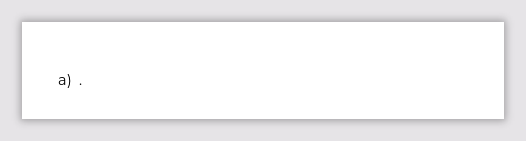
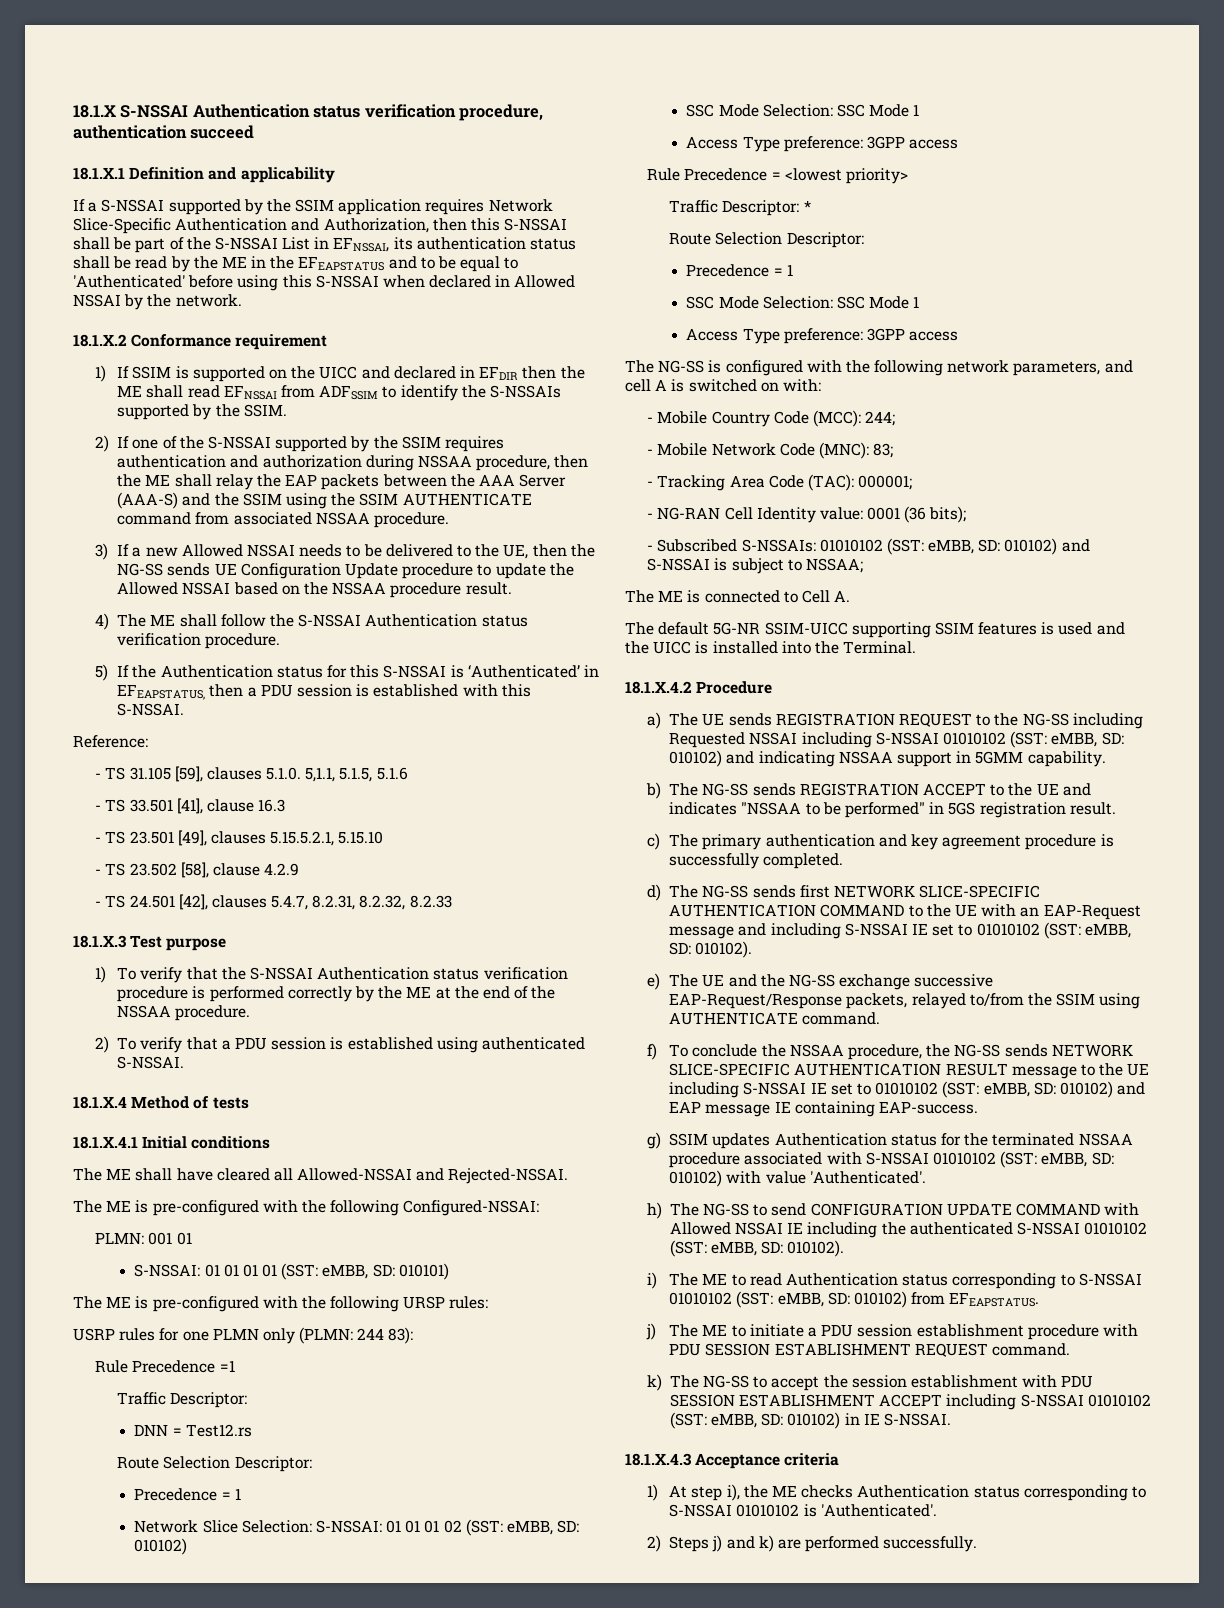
[57,74,82,88] a) . -> [73,104,544,121] [73,125,255,139] [73,167,335,183] [73,199,553,215] [73,218,568,234] [73,237,577,253] [73,256,519,272] [73,275,576,291] [73,294,242,310] [73,334,328,350] [95,365,585,382] [117,385,561,401] [117,404,287,420] [95,435,504,452] [117,455,589,471] [117,474,567,490] [117,492,532,509] [117,512,450,528] [95,543,595,560] [117,563,574,579] [117,582,512,598] [95,613,528,630] [117,633,281,649] [95,664,599,681] [117,684,531,700] [117,703,185,716] [73,735,148,748] [95,766,408,782] [95,798,286,814] [95,830,384,846] [95,862,300,878] [95,894,452,910] [73,935,227,951] [95,966,568,983] [117,986,556,1002] [117,1005,251,1021] [95,1036,585,1053] [117,1056,185,1069] [73,1096,249,1109] [73,1136,271,1149] [73,1168,569,1184] [73,1200,540,1216] [95,1232,192,1245] [134,1263,449,1280] [73,1296,489,1312] [73,1327,414,1344] [95,1360,235,1373] [117,1392,248,1408] [134,1424,252,1437] [117,1456,312,1472] [134,1488,241,1501] [134,1519,580,1536] [134,1538,188,1555] [686,104,920,117] [686,136,959,152] [647,168,908,184] [669,200,811,216] [669,232,864,248] [686,264,793,277] [686,296,920,309] [686,328,959,344] [625,360,1133,376] [625,379,821,392] [647,410,896,427] [647,442,894,459] [647,474,913,491] [647,506,967,523] [647,538,1090,555] [647,558,863,574] [625,590,851,603] [625,622,1125,638] [625,641,917,654] [625,681,773,694] [647,712,1143,729] [669,731,1124,748] [669,750,1106,767] [646,782,1091,799] [669,802,1116,818] [647,833,1114,850] [669,853,844,869] [647,884,1041,901] [669,904,1141,920] [669,922,1131,939] [669,941,753,958] [647,973,994,990] [669,993,1141,1009] [669,1012,881,1025] [647,1043,1133,1060] [669,1063,1150,1079] [669,1081,1146,1098] [669,1101,979,1117] [647,1132,1133,1149] [669,1151,1114,1168] [669,1170,926,1187] [647,1202,1140,1219] [669,1222,1148,1238] [669,1240,845,1257] [647,1272,1142,1289] [669,1291,1040,1308] [646,1323,1138,1340] [669,1343,1071,1357] [647,1374,1094,1391] [669,1394,1151,1410] [669,1412,952,1429] [625,1453,840,1469] [647,1484,1146,1501] [669,1504,937,1517] [647,1535,978,1552] 18.1.X S-NSSAI Authentication status verification procedure, authentication succeed // 18.1.X.1 Definition and applicability // If a S-NSSAI supported by the SSIM application requires Network Slice-Specific Authentication and Authorization, then this S-NSSAI shall be part of the S-NSSAI List in EFNSSAI, its authentication status shall be read by the ME in the EFEAPSTATUS and to be equal to 'Authenticated' before using this S-NSSAI when declared in Allowed NSSAI by the network. // 18.1.X.2 Conformance requirement // 1) If SSIM is supported on the UICC and declared in EFDIR then the ME shall read EFNSSAI from ADFSSIM to identify the S-NSSAIs supported by the SSIM. // 2) If one of the S-NSSAI supported by the SSIM requires authentication and authorization during NSSAA procedure, then the ME shall relay the EAP packets between the AAA Server (AAA-S) and the SSIM using the SSIM AUTHENTICATE command from associated NSSAA procedure. // 3) If a new Allowed NSSAI needs to be delivered to the UE, then the NG-SS sends UE Configuration Update procedure to update the Allowed NSSAI based on the NSSAA procedure result. // 4) The ME shall follow the S-NSSAI Authentication status verification procedure. // 5) If the Authentication status for this S-NSSAI is ‘Authenticated’ in EFEAPSTATUS, then a PDU session is established with this S-NSSAI. // Reference: // - TS 31.105 [59], clauses 5.1.0. 5,1.1, 5.1.5, 5.1.6 // - TS 33.501 [41], clause 16.3 // - TS 23.501 [49], clauses 5.15.5.2.1, 5.15.10 // - TS 23.502 [58], clause 4.2.9 // - TS 24.501 [42], clauses 5.4.7, 8.2.31, 8.2.32, 8.2.33 // 18.1.X.3 Test purpose // 1) To verify that the S-NSSAI Authentication status verification procedure is performed correctly by the ME at the end of the NSSAA procedure. // 2) To verify that a PDU session is established using authenticated S-NSSAI. // 18.1.X.4 Method of tests // 18.1.X.4.1 Initial conditions // The ME shall have cleared all Allowed-NSSAI and Rejected-NSSAI. // The ME is pre-configured with the following Configured-NSSAI: // PLMN: 001 01 // S-NSSAI: 01 01 01 01 (SST: eMBB, SD: 010101) // The ME is pre-configured with the following URSP rules: // USRP rules for one PLMN only (PLMN: 244 83): // Rule Precedence =1 // Traffic Descriptor: // DNN = Test12.rs // Route Selection Descriptor: // Precedence = 1 // Network Slice Selection: S-NSSAI: 01 01 01 02 (SST: eMBB, SD: 010102) // SSC Mode Selection: SSC Mode 1 // Access Type preference: 3GPP access // Rule Precedence = <lowest priority> // Traffic Descriptor: * // Route Selection Descriptor: // Precedence = 1 // SSC Mode Selection: SSC Mode 1 // Access Type preference: 3GPP access // The NG-SS is configured with the following network parameters, and cell A is switched on with: // - Mobile Country Code (MCC): 244; // - Mobile Network Code (MNC): 83; // - Tracking Area Code (TAC): 000001; // - NG-RAN Cell Identity value: 0001 (36 bits); // - Subscribed S-NSSAIs: 01010102 (SST: eMBB, SD: 010102) and S-NSSAI is subject to NSSAA; // The ME is connected to Cell A. // The default 5G-NR SSIM-UICC supporting SSIM features is used and the UICC is installed into the Terminal. // 18.1.X.4.2 Procedure // a) The UE sends REGISTRATION REQUEST to the NG-SS including Requested NSSAI including S-NSSAI 01010102 (SST: eMBB, SD: 010102) and indicating NSSAA support in 5GMM capability. // b) The NG-SS sends REGISTRATION ACCEPT to the UE and indicates "NSSAA to be performed" in 5GS registration result. // c) The primary authentication and key agreement procedure is successfully completed. // d) The NG-SS sends first NETWORK SLICE-SPECIFIC AUTHENTICATION COMMAND to the UE with an EAP-Request message and including S-NSSAI IE set to 01010102 (SST: eMBB, SD: 010102). // e) The UE and the NG-SS exchange successive EAP-Request/Response packets, relayed to/from the SSIM using AUTHENTICATE command. // f) To conclude the NSSAA procedure, the NG-SS sends NETWORK SLICE-SPECIFIC AUTHENTICATION RESULT message to the UE including S-NSSAI IE set to 01010102 (SST: eMBB, SD: 010102) and EAP message IE containing EAP-success. // g) SSIM updates Authentication status for the terminated NSSAA procedure associated with S-NSSAI 01010102 (SST: eMBB, SD: 010102) with value 'Authenticated'. // h) The NG-SS to send CONFIGURATION UPDATE COMMAND with Allowed NSSAI IE including the authenticated S-NSSAI 01010102 (SST: eMBB, SD: 010102). // i) The ME to read Authentication status corresponding to S-NSSAI 01010102 (SST: eMBB, SD: 010102) from EFEAPSTATUS. // j) The ME to initiate a PDU session establishment procedure with PDU SESSION ESTABLISHMENT REQUEST command. // k) The NG-SS to accept the session establishment with PDU SESSION ESTABLISHMENT ACCEPT including S-NSSAI 01010102 (SST: eMBB, SD: 010102) in IE S-NSSAI. // 18.1.X.4.3 Acceptance criteria // 1) At step i), the ME checks Authentication status corresponding to S-NSSAI 01010102 is 'Authenticated'. // 2) Steps j) and k) are performed successfully.

